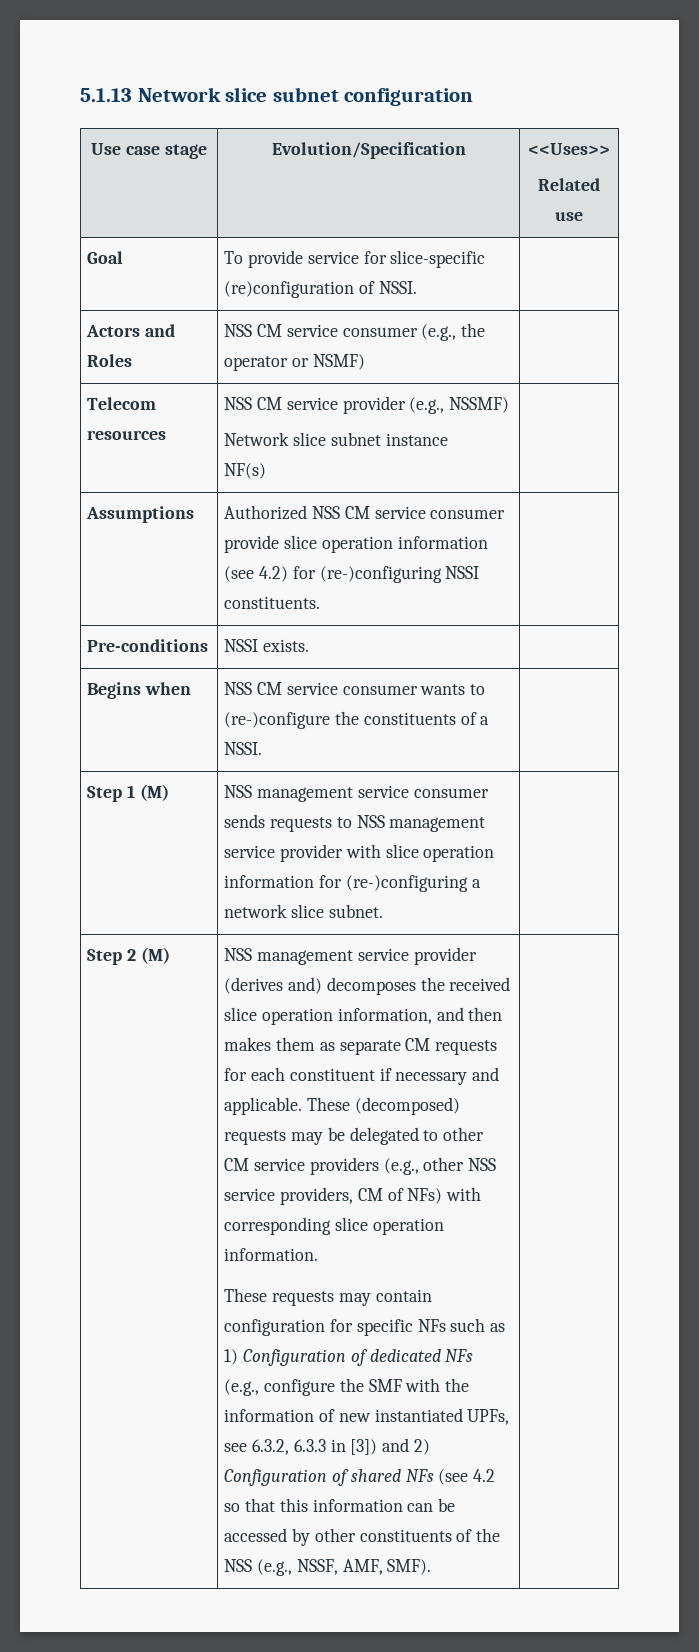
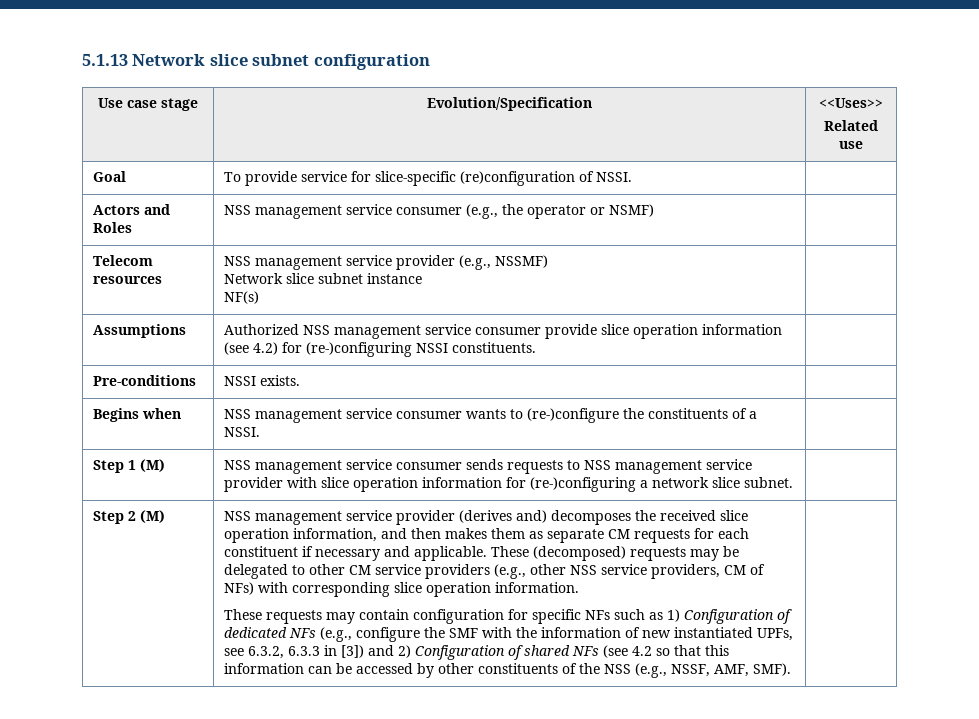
[257,324,283,337] CM -> [255,205,343,219] management
[257,397,283,410] CM -> [255,256,343,270] management
[344,506,370,519] CM -> [334,325,422,339] management
[257,682,283,695] CM -> [255,409,343,423] management

